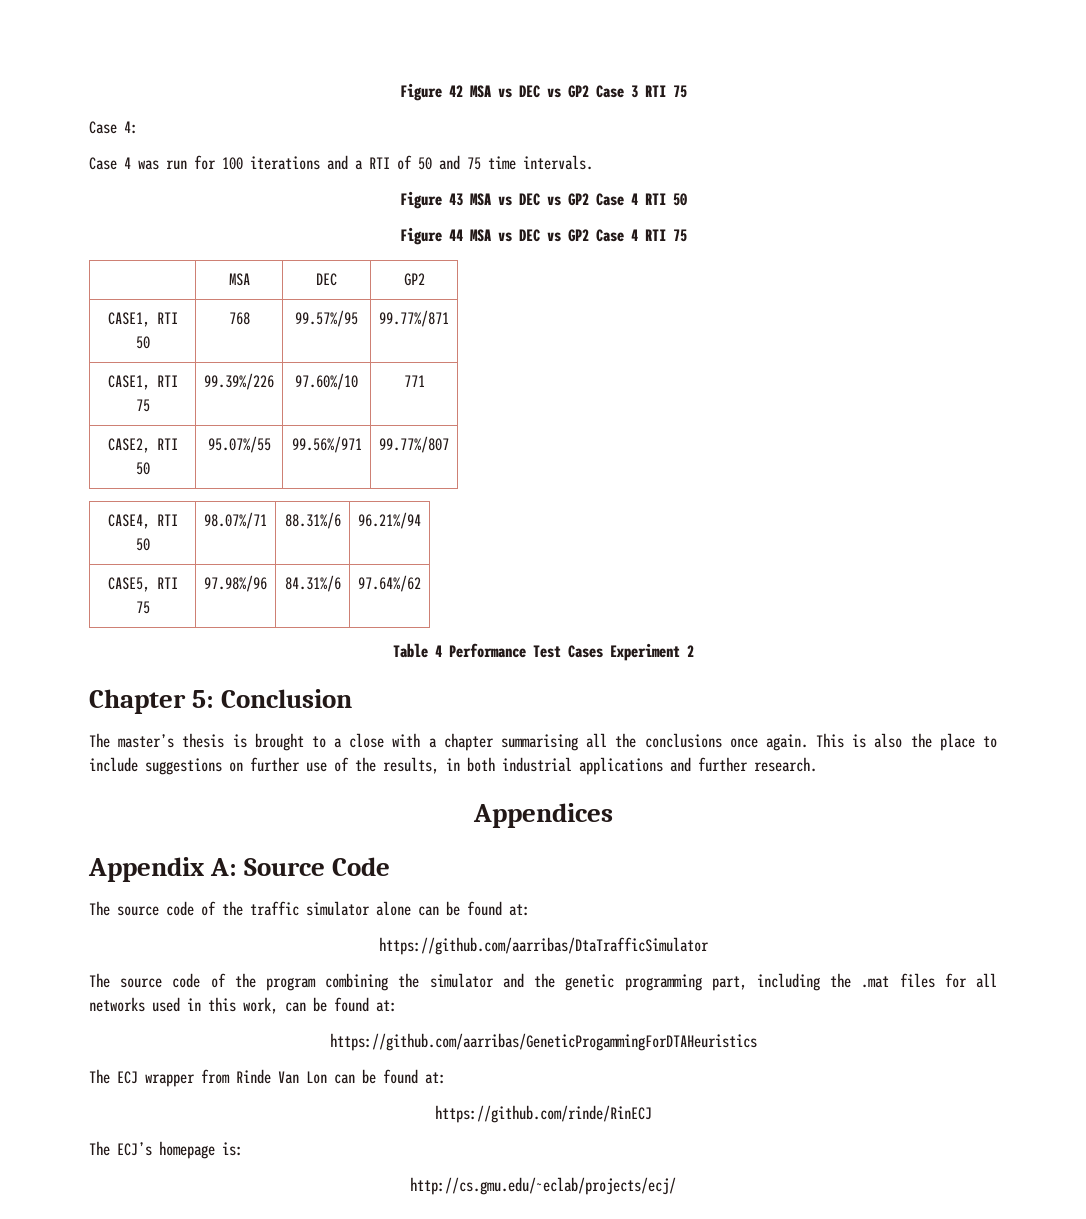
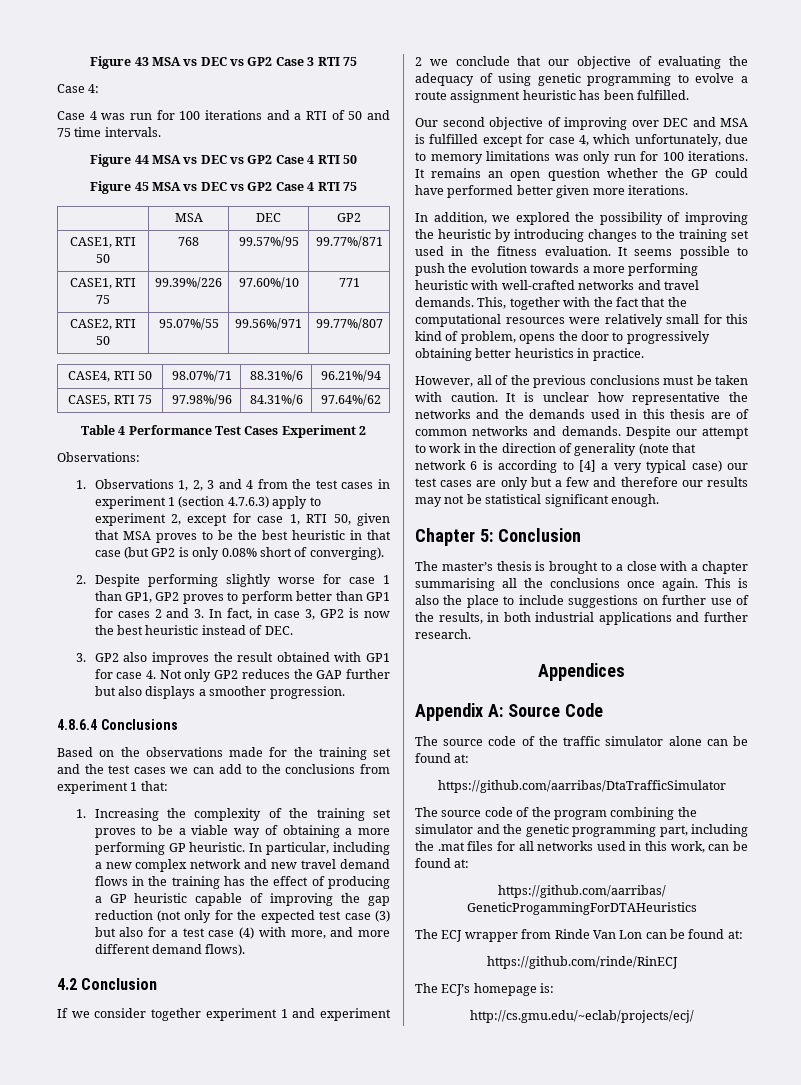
[399,83,463,101] Figure 42 -> [90,56,149,69] Figure 43
[448,193,463,206] 43 -> [134,155,149,164] 44
[448,229,463,241] 44 -> [134,182,149,191] 45
(694, 651) none -> [57,452,140,462] [75,479,390,491] [94,496,321,509] [94,513,390,526] [94,530,391,543] [94,547,384,560] [75,574,390,587] [94,591,390,604] [94,608,390,620] [94,625,293,635] [75,652,391,665] [94,669,390,682] [94,686,345,699] [57,719,178,730] [57,747,391,760] [57,764,390,774] [57,781,168,794] [75,808,391,821] [94,825,390,838] [94,842,390,855] [94,859,390,872] [94,876,390,889] [94,893,390,906] [94,910,391,923] [94,927,390,939] [94,944,246,956] [57,978,158,990] [57,1008,392,1021] [415,56,748,69] [415,73,748,86] [415,90,689,103] [415,117,748,130] [415,134,748,147] [415,151,748,164] [415,168,748,181] [415,185,688,198] [415,212,748,225] [415,229,749,242] [415,246,748,259] [415,263,699,276] [415,280,699,290] [415,297,687,310] [415,314,748,327] [415,331,710,344] [415,348,644,361] [415,375,748,388] [415,392,748,405] [415,409,749,419] [415,426,749,439] [415,443,696,456] [415,460,748,473] [415,477,748,490] [415,494,659,507] // Observations: // 1. Observations 1, 2, 3 and 4 from the test cases in experiment 1 (section 4.7.6.3) apply to experiment 2, except for case 1, RTI 50, given that MSA proves to be the best heuristic in that case (but GP2 is only 0.08% short of converging). // 2. Despite performing slightly worse for case 1 than GP1, GP2 proves to perform better than GP1 for cases 2 and 3. In fact, in case 3, GP2 is now the best heuristic instead of DEC. // 3. GP2 also improves the result obtained with GP1 for case 4. Not only GP2 reduces the GAP further but also displays a smoother progression. // 4.8.6.4 Conclusions // Based on the observations made for the training set and the test cases we can add to the conclusions from experiment 1 that: // 1. Increasing the complexity of the training set proves to be a viable way of obtaining a more performing GP heuristic. In particular, including a new complex network and new travel demand flows in the training has the effect of producing a GP heuristic capable of improving the gap reduction (not only for the expected test case (3) but also for a test case (4) with more, and more different demand flows). // 4.2 Conclusion // If we consider together experiment 1 and experiment 2 we conclude that our objective of evaluating the adequacy of using genetic programming to evolve a route assignment heuristic has been fulfilled. // Our second objective of improving over DEC and MSA is fulfilled except for case 4, which unfortunately, due to memory limitations was only run for 100 iterations. It remains an open question whether the GP could have performed better given more iterations. // In addition, we explored the possibility of improving the heuristic by introducing changes to the training set used in the fitness evaluation. It seems possible to push the evolution towards a more performing heuristic with well-crafted networks and travel demands. This, together with the fact that the computational resources were relatively small for this kind of problem, opens the door to progressively obtaining better heuristics in practice. // However, all of the previous conclusions must be taken with caution. It is unclear how representative the networks and the demands used in this thesis are of common networks and demands. Despite our attempt to work in the direction of generality (note that network 6 is according to [4] a very typical case) our test cases are only but a few and therefore our results may not be statistical significant enough.

